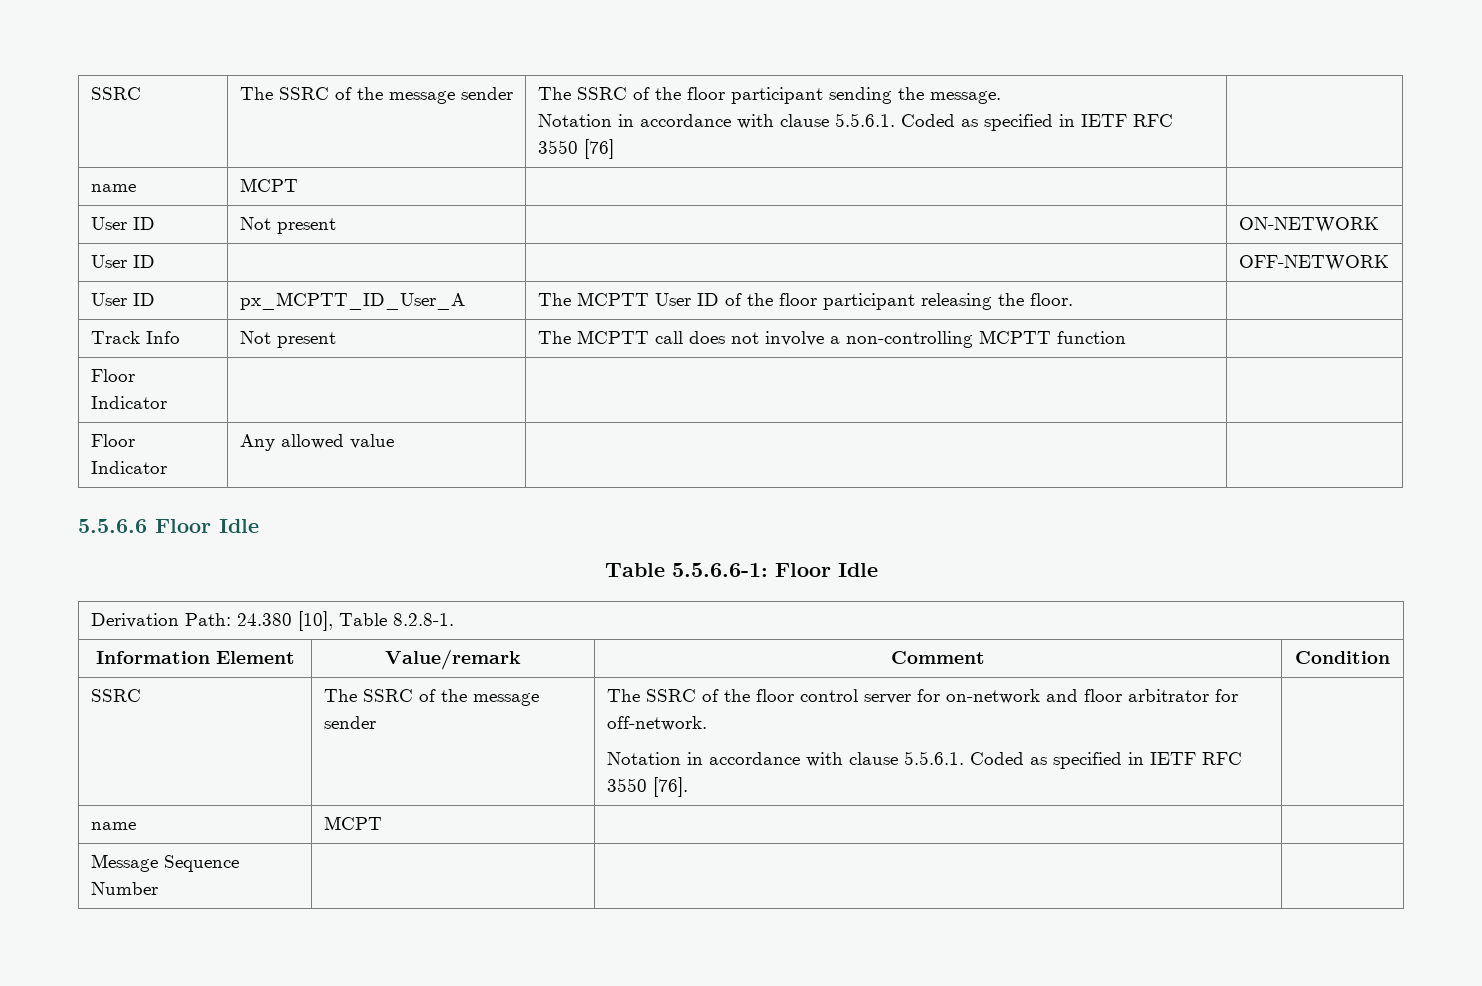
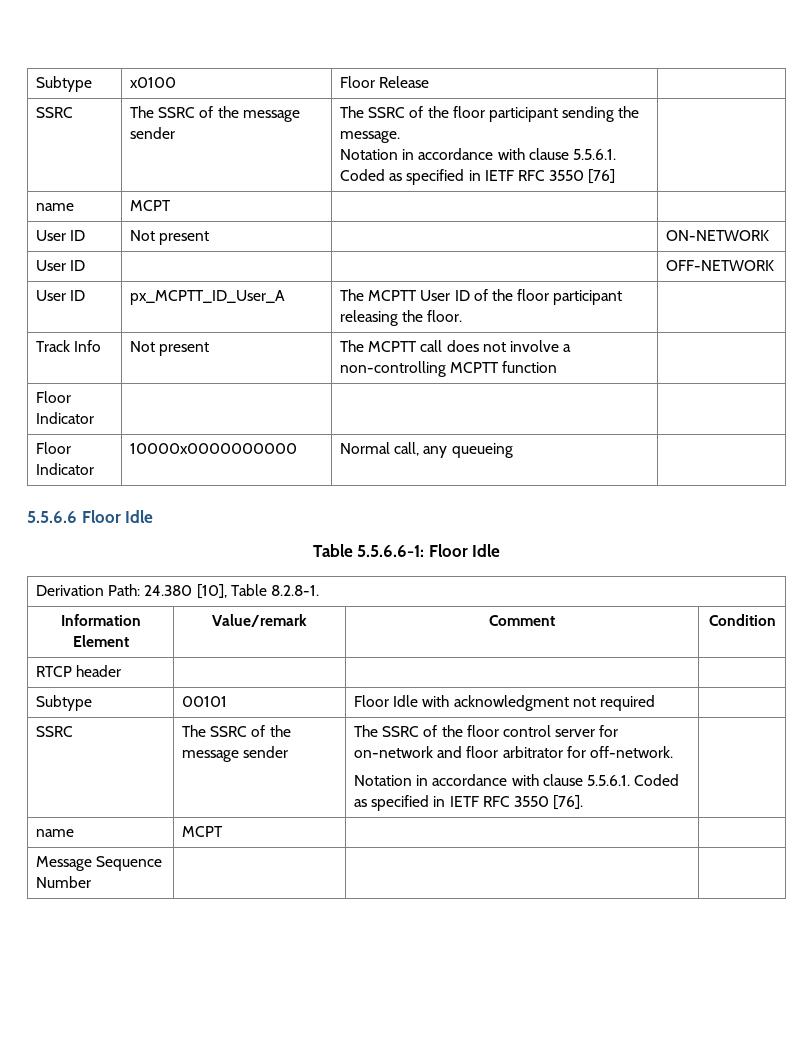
(90, 93) none -> [36,76,93,92] [130,77,177,88] [340,76,430,88] Subtype | x0100 | Floor Release | //
[239,434,394,451] Any allowed value | -> [130,443,298,454] [340,442,513,458] 10000x0000000000 | Normal call, any queueing
(1390, 657) none -> [36,665,122,677] [36,695,93,711] [182,696,228,707] [354,695,655,711] // RTCP header | | | // Subtype | 00101 | Floor Idle with acknowledgment not required |

